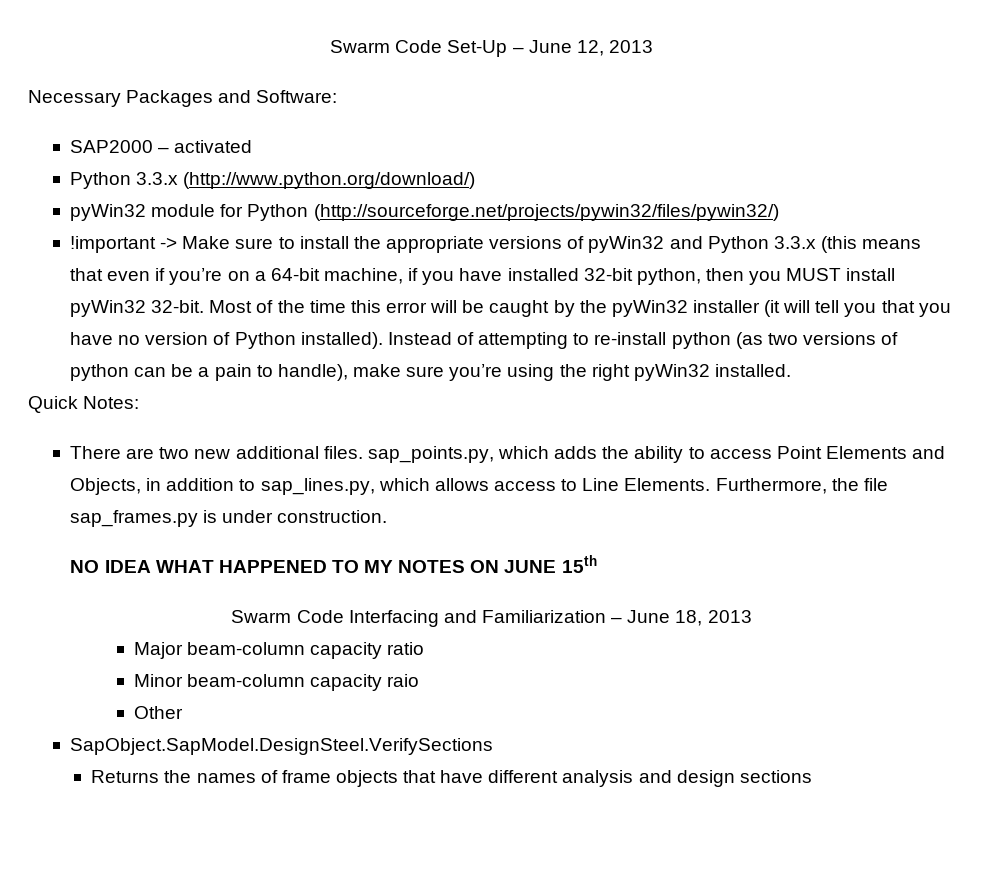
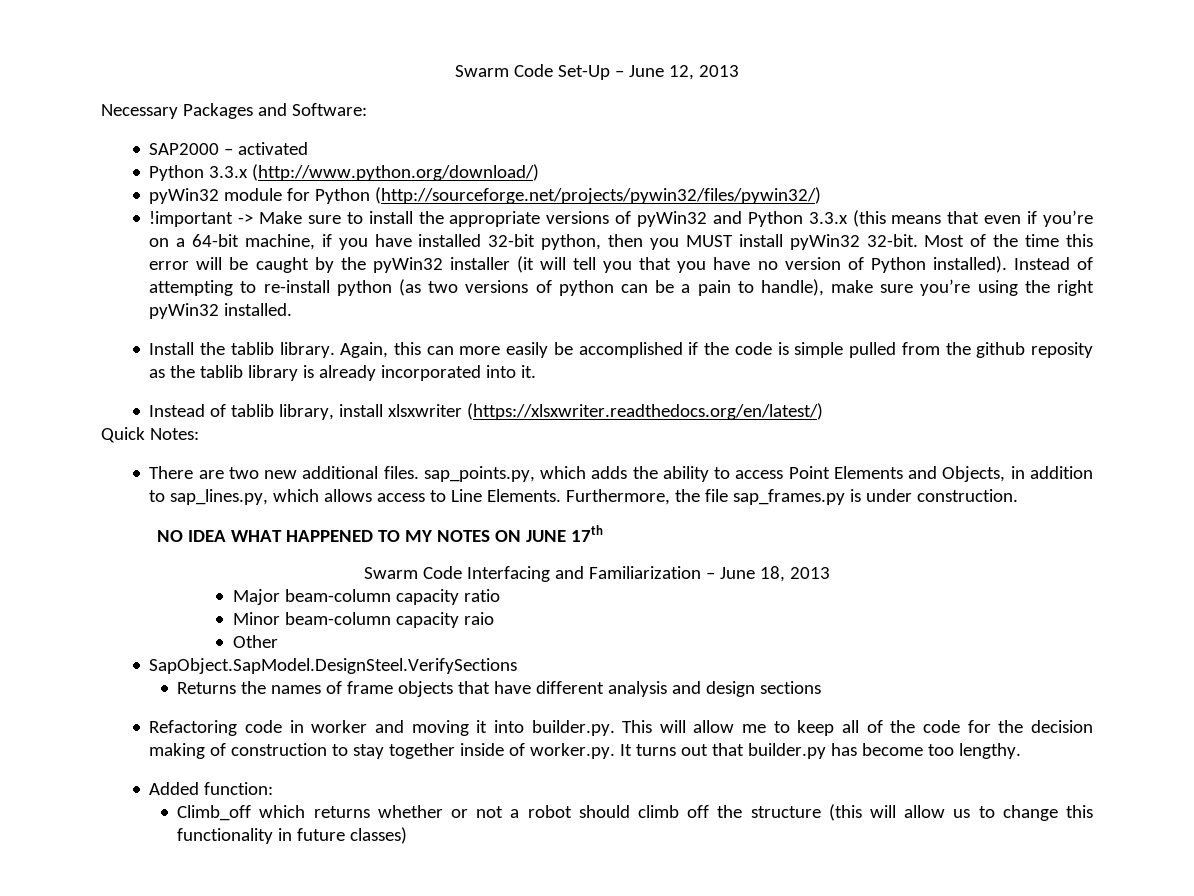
(791, 370) none -> [149,342,1094,358] [149,365,537,381] [149,403,824,420] // Install the tablib library. Again, this can more easily be accomplished if the code is simple pulled from the github reposity as the tablib library is already incorporated into it. // Instead of tablib library, install xlsxwriter (https://xlsxwriter.readthedocs.org/en/latest/)
[561,555,597,573] 15th -> [570,525,603,542] 17th
(812, 776) none -> [149,720,1094,736] [149,743,1022,759] [149,782,274,795] [177,804,1094,821] [177,827,408,844] // Refactoring code in worker and moving it into builder.py. This will allow me to keep all of the code for the decision making of construction to stay together inside of worker.py. It turns out that builder.py has become too lengthy. // Added function: // Climb_off which returns whether or not a robot should climb off the structure (this will allow us to change this functionality in future classes)

